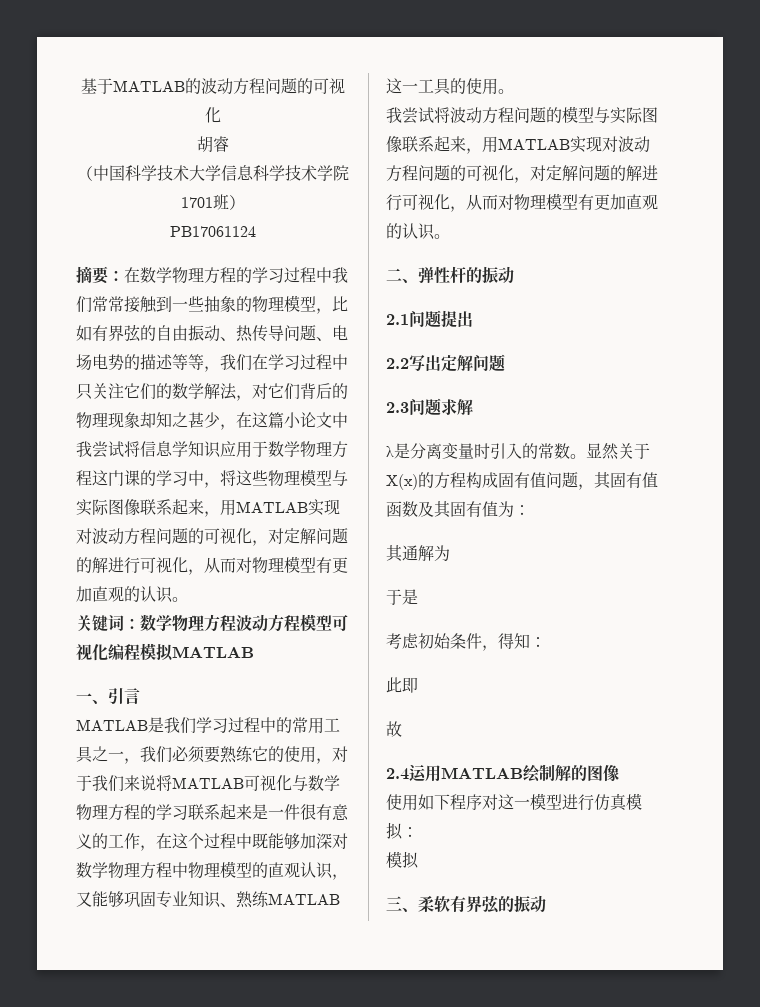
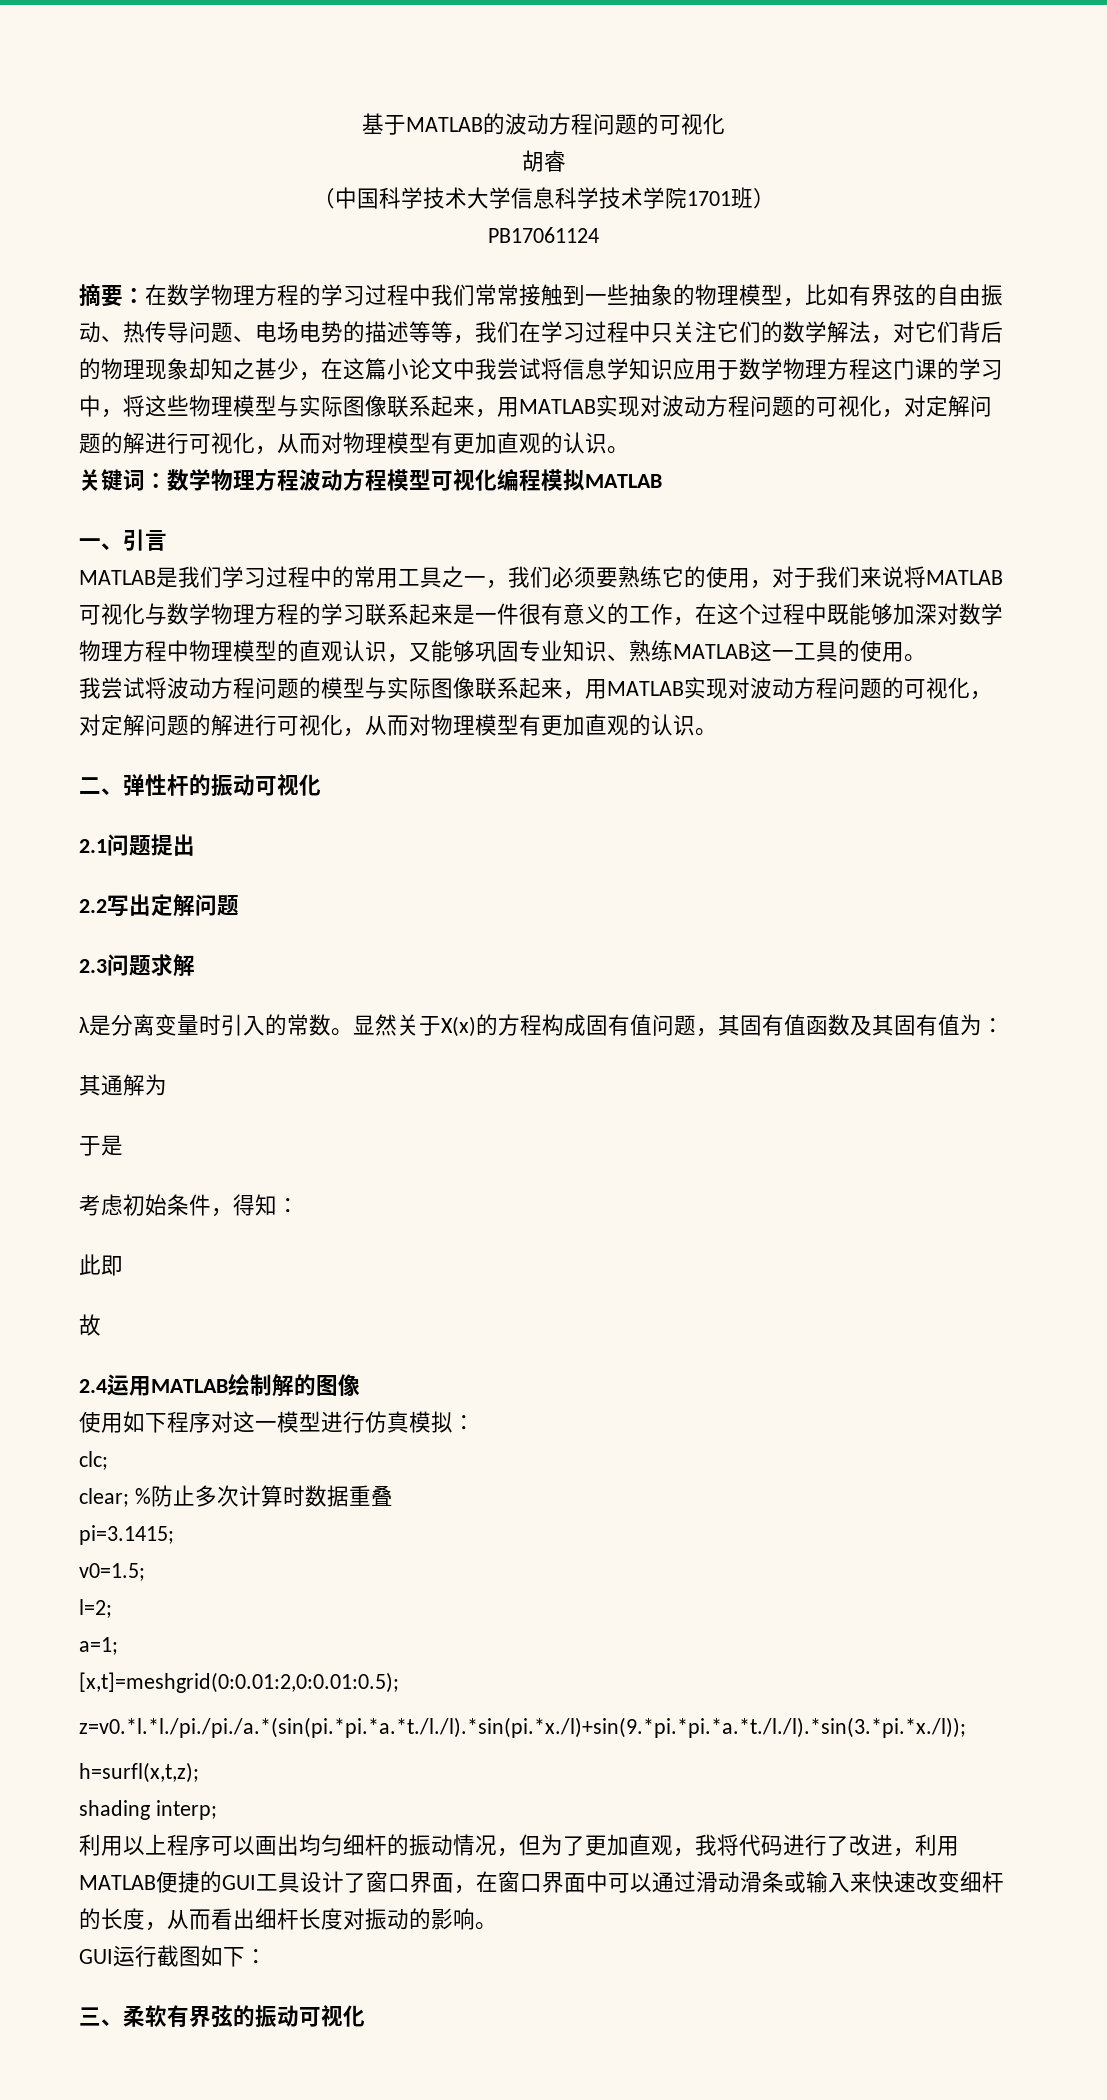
(514, 275) none -> [255,774,321,796] 可视化
[386,851,419,869] 模拟 -> [79,1451,108,1470] [79,1485,393,1507] [79,1525,174,1545] [79,1563,145,1581] [79,1599,112,1618] [79,1637,118,1655] [79,1672,399,1693] [79,1717,966,1738] [79,1762,199,1783] [79,1800,217,1820] [79,1834,959,1857] [79,1871,1004,1894] [79,1908,497,1931] [79,1945,267,1967] clc; // clear; %防止多次计算时数据重叠 // pi=3.1415; // v0=1.5; // l=2; // a=1; // [x,t]=meshgrid(0:0.01:2,0:0.01:0.5); // z=v0.*l.*l./pi./pi./a.*(sin(pi.*pi.*a.*t./l./l).*sin(pi.*x./l)+sin(9.*pi.*pi.*a.*t./l./l).*sin(3.*pi.*x./l)); // h=surfl(x,t,z); // shading interp; // 利用以上程序可以画出均匀细杆的振动情况，但为了更加直观，我将代码进行了改进，利用MATLAB便捷的GUI工具设计了窗口界面，在窗口界面中可以通过滑动滑条或输入来快速改变细杆的长度，从而看出细杆长度对振动的影响。 // GUI运行截图如下：
(546, 904) none -> [299,2005,365,2027] 可视化

